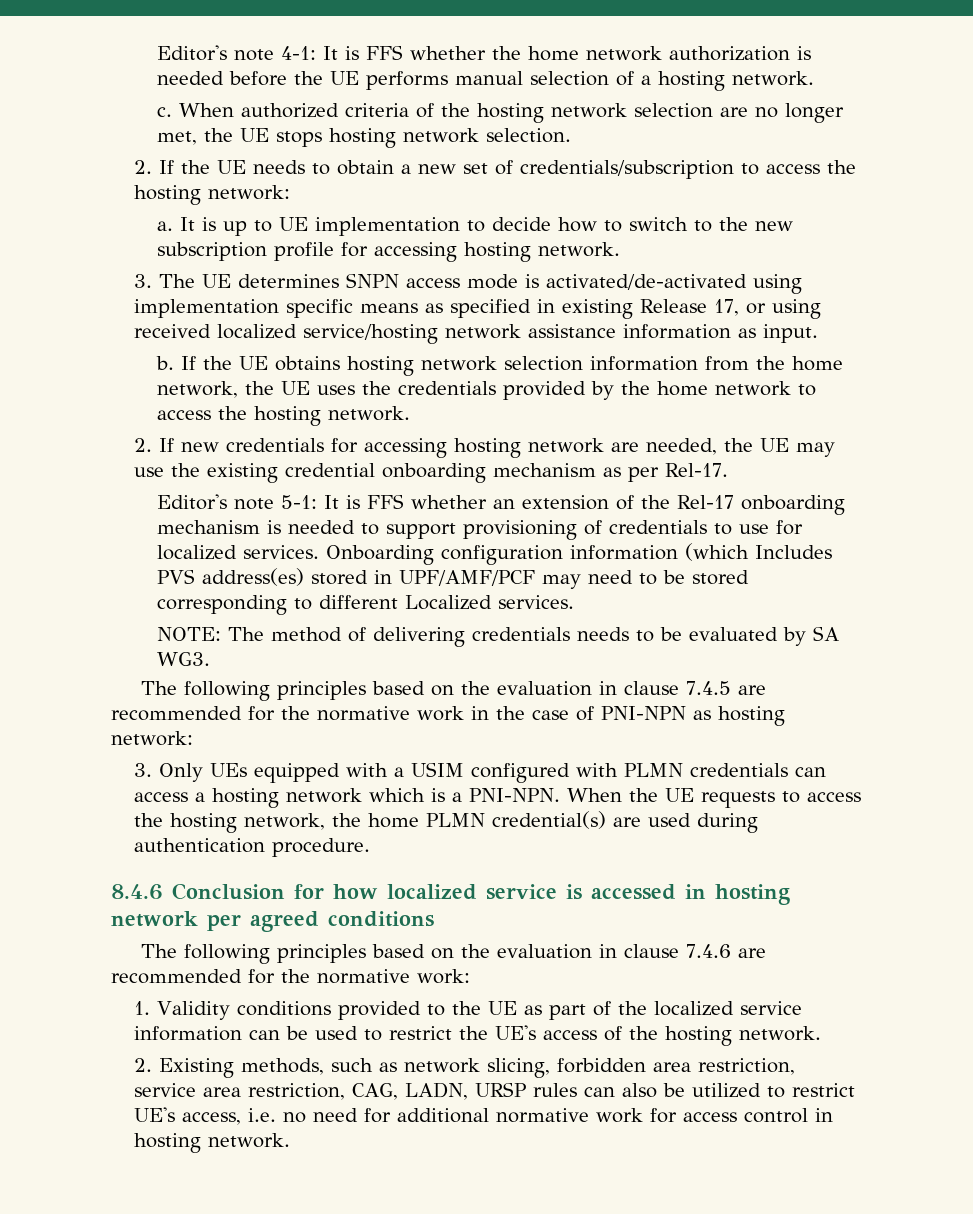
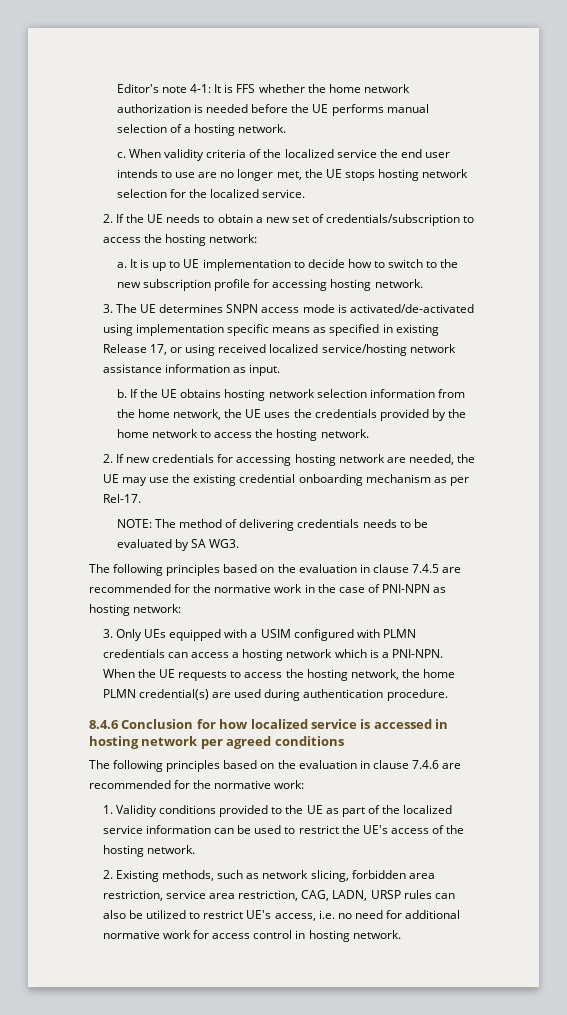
[241,103,340,118] authorized -> [164,149,205,161] validity
[477,103,714,123] hosting network selection -> [284,149,450,158] [116,169,196,178] localized service the end user intends to use
[486,128,572,143] selection. -> [116,189,306,198] selection for the localized service.
[157,494,846,515] [157,520,804,540] [157,543,833,565] [157,568,750,589] [157,595,575,615] // Editor's note 5-1: It is FFS whether an extension of the Rel-17 onboarding mechanism is needed to support provisioning of credentials to use for localized services. Onboarding configuration information (which Includes PVS address(es) stored in UPF/AMF/PCF may need to be stored corresponding to different Localized services. -> (141, 498) none

